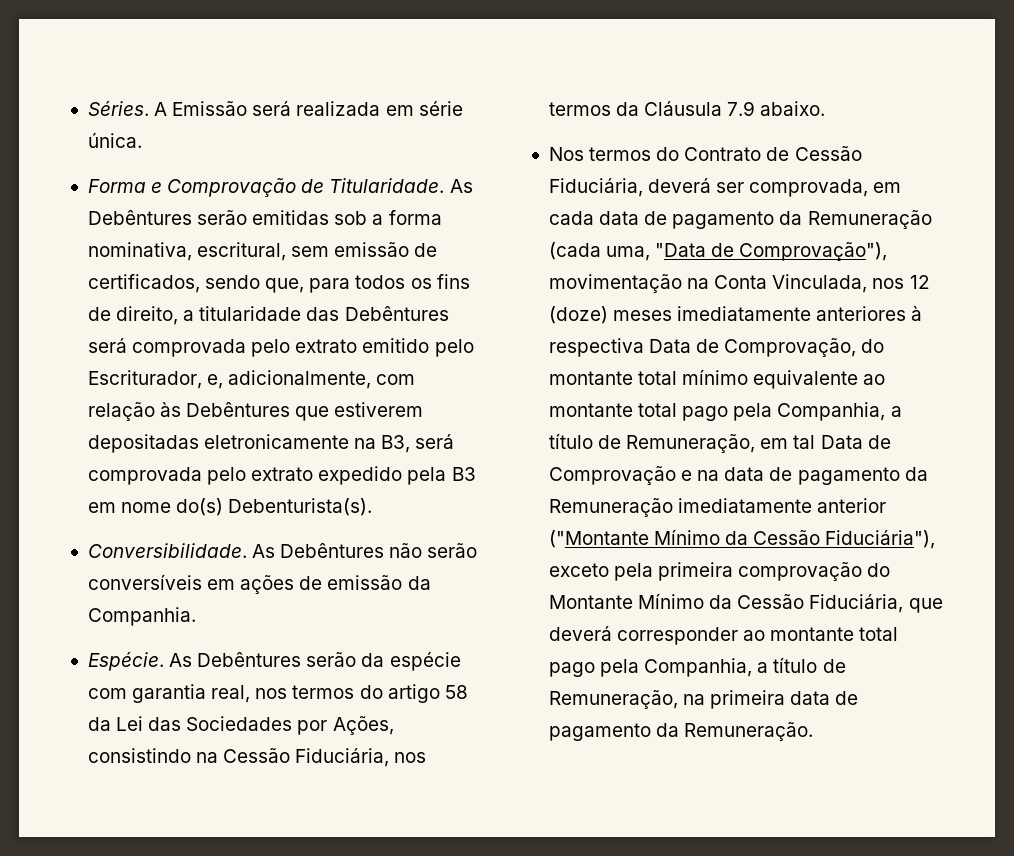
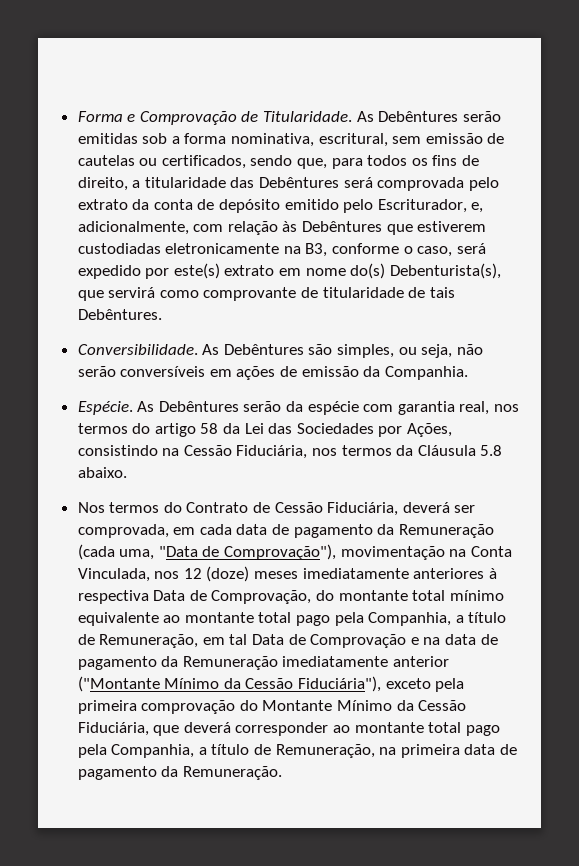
[87,101,463,116] [87,132,142,148] Séries. A Emissão será realizada em série única. // -> (77, 116) none
(438, 250) none -> [77,155,158,166] cautelas ou
(358, 346) none -> [132,199,281,213] da conta de depósito
[87,434,199,453] depositadas -> [77,243,161,254] custodiadas
[415,434,455,449] [87,466,476,485] [87,498,373,516] será comprovada pelo extrato expedido pela B3 em nome do(s) Debenturista(s). -> [332,243,486,257] [77,263,501,279] [77,287,455,301] [77,309,162,320] conforme o caso, será expedido por este(s) extrato em nome do(s) Debenturista(s), que servirá como comprovante de titularidade de tais Debêntures.
(385, 550) none -> [308,344,453,358] são simples, ou seja,
[727,101,756,116] 7.9 -> [480,445,503,456] 5.8

